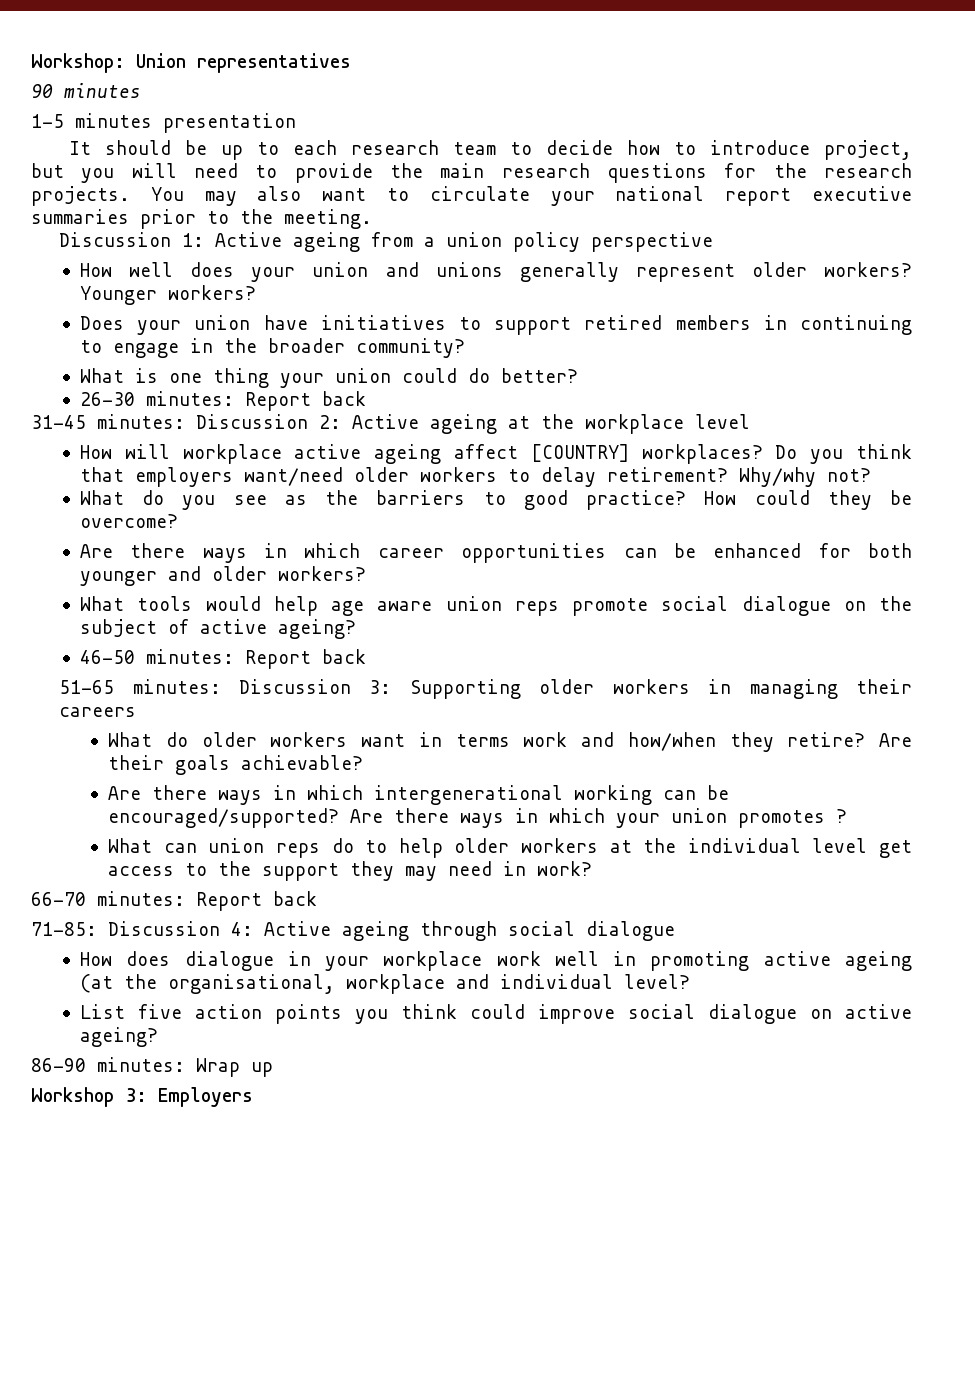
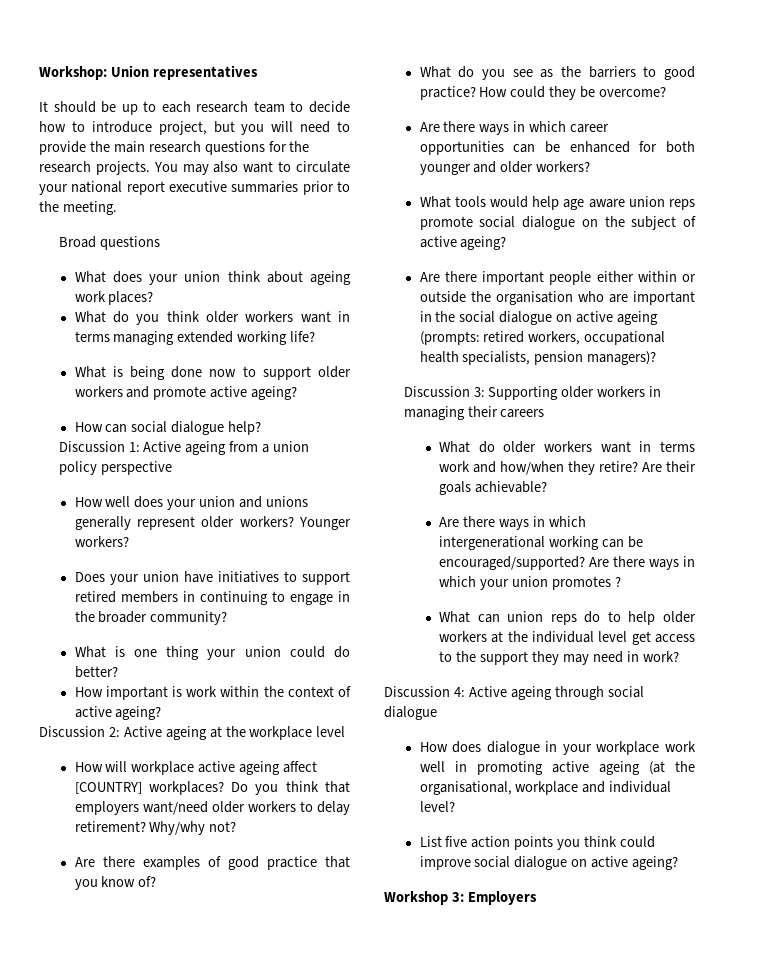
[31,83,141,98] [31,113,296,133] // 90 minutes // 1-5 minutes presentation -> (258, 72) none
(372, 219) none -> [58,236,160,250] [74,271,351,285] [74,291,154,305] [74,311,350,325] [74,331,316,345] [74,366,352,380] [74,386,298,400] [74,421,262,435] // Broad questions // What does your union think about ageing work places? // What do you think older workers want in terms managing extended working life? // What is being done now to support older workers and promote active ageing? // How can social dialogue help?
[79,391,366,411] [31,414,185,429] 26-30 minutes: Report back // 31-45 minutes: -> [74,686,352,700] [74,706,162,720] How important is work within the context of active ageing? //
(871, 475) none -> [74,856,351,870] [74,876,157,890] // Are there examples of good practice that you know of?
[79,649,366,669] [59,679,221,694] 46-50 minutes: Report back // 51-65 minutes: -> [419,271,696,285] [419,291,695,305] [419,311,659,325] [419,331,666,345] [419,351,657,365] Are there important people either within or outside the organisation who are important in the social dialogue on active ageing (prompts: retired workers, occupational health specialists, pension managers)? //
[31,891,317,911] [31,922,97,936] 66-70 minutes: Report back // 71-85: -> (679, 656) none
[31,1057,273,1077] // 86-90 minutes: Wrap up -> (679, 863) none

